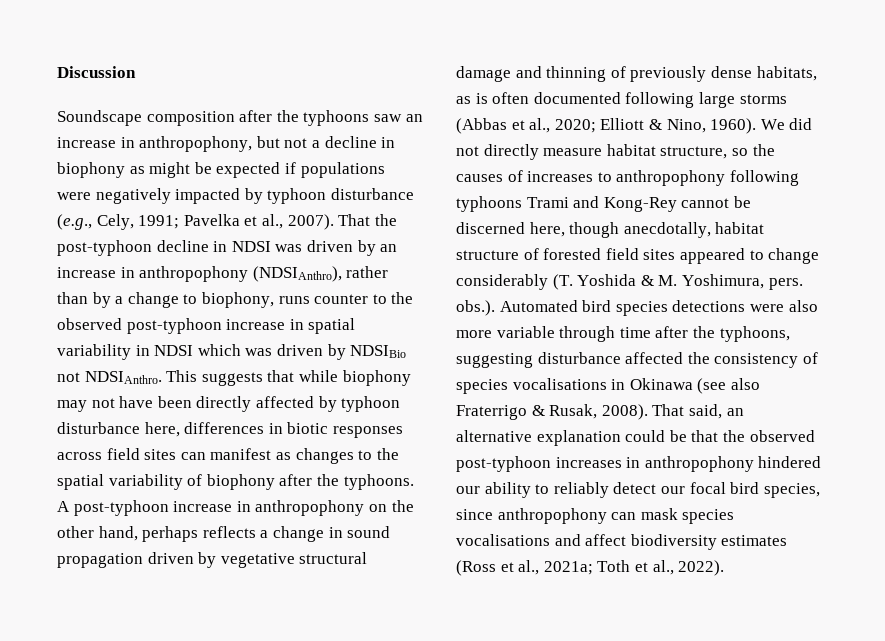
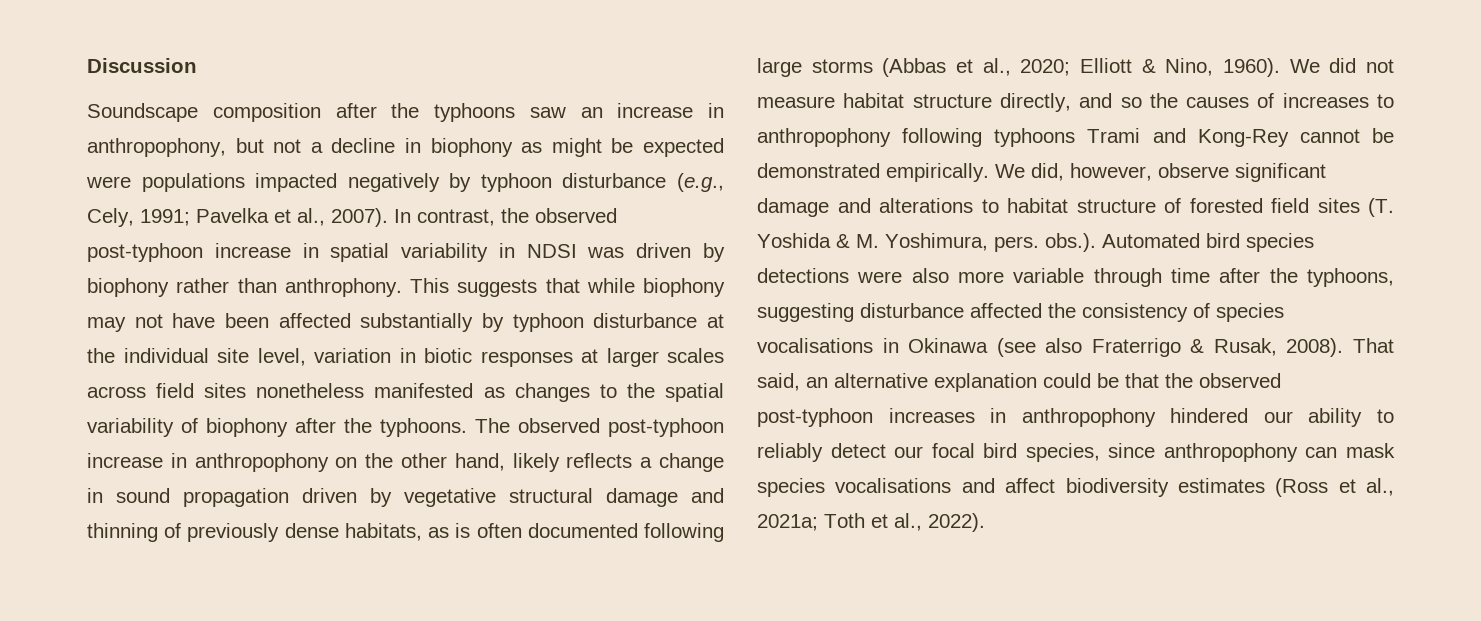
[284,162,385,178] [57,188,241,204] if populations were negatively impacted -> [86,173,440,192] were populations impacted negatively
[338,214,397,226] [57,240,398,256] [57,266,389,282] [57,292,387,308] That the post-typhoon decline in NDSI was driven by an increase in anthropophony (NDSIAnthro), rather than by a change to biophony, runs counter to -> [394,209,495,226] In contrast,
[197,344,407,360] [57,371,162,384] which was driven by NDSIBio not NDSIAnthro. -> [587,243,725,262] [87,278,402,297] was driven by biophony rather than anthrophony.
[196,396,401,412] [57,422,403,438] directly affected by typhoon disturbance here, differences in biotic responses -> [278,313,724,332] [87,348,724,367] affected substantially by typhoon disturbance at the individual site level, variation in biotic responses at larger scales
[180,448,272,460] can manifest -> [256,383,474,398] nonetheless manifested
[57,501,70,512] A -> [475,418,600,433] The observed
[142,526,199,542] perhaps -> [512,453,560,472] likely
[483,144,539,160] directly -> (1394, 66) none
[660,146,728,159] structure, -> [912,93,1113,112] structure directly, and
[456,222,711,238] discerned here, though anecdotally, -> [757,163,1326,182] [757,198,999,217] demonstrated empirically. We did, however, observe significant damage and alterations to
[679,248,820,264] [456,274,548,290] appeared to change considerably -> (1360, 205) none

